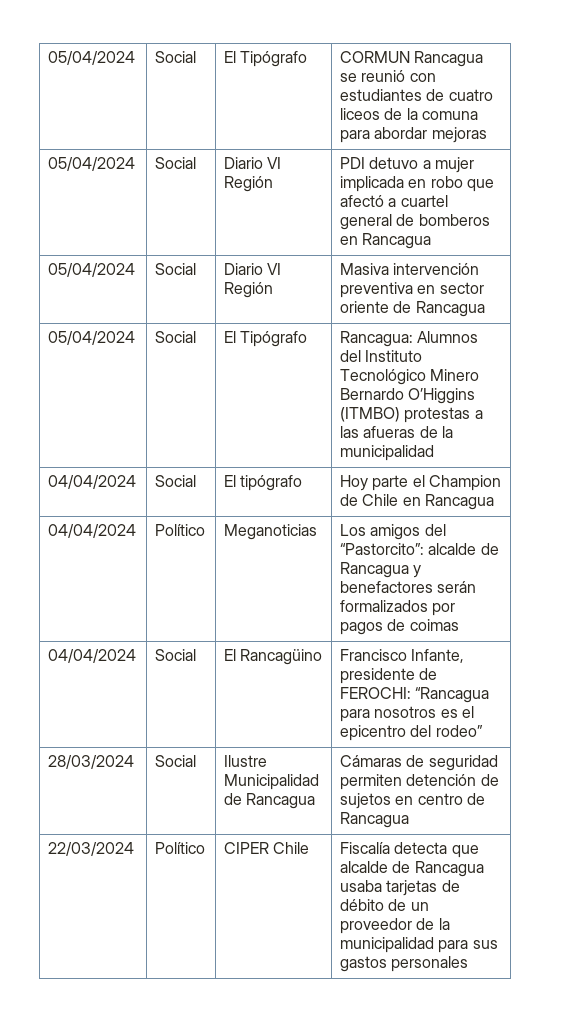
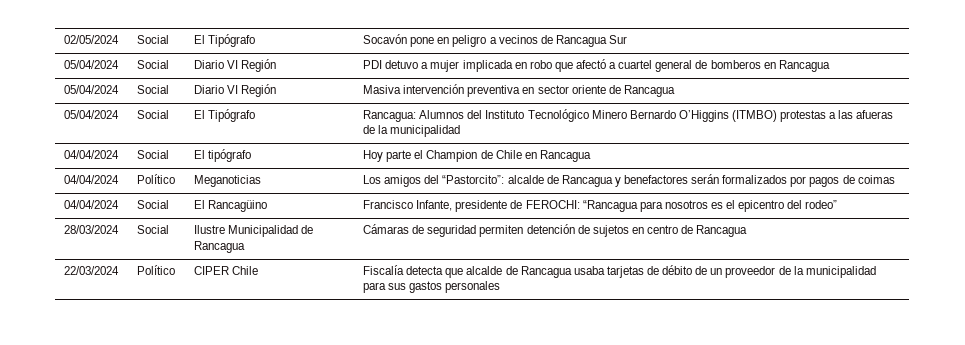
[48,51,136,65] [155,51,197,63] [224,51,308,67] [340,51,484,67] [340,70,436,82] [340,89,493,101] [340,108,479,120] [340,127,487,143] 05/04/2024 | Social | El Tipógrafo | CORMUN Rancagua se reunió con estudiantes de cuatro liceos de la comuna para abordar mejoras -> [64,35,120,44] [137,35,170,44] [194,34,256,47] [363,34,628,47] 02/05/2024 | Social | El Tipógrafo | Socavón pone en peligro a vecinos de Rancagua Sur

